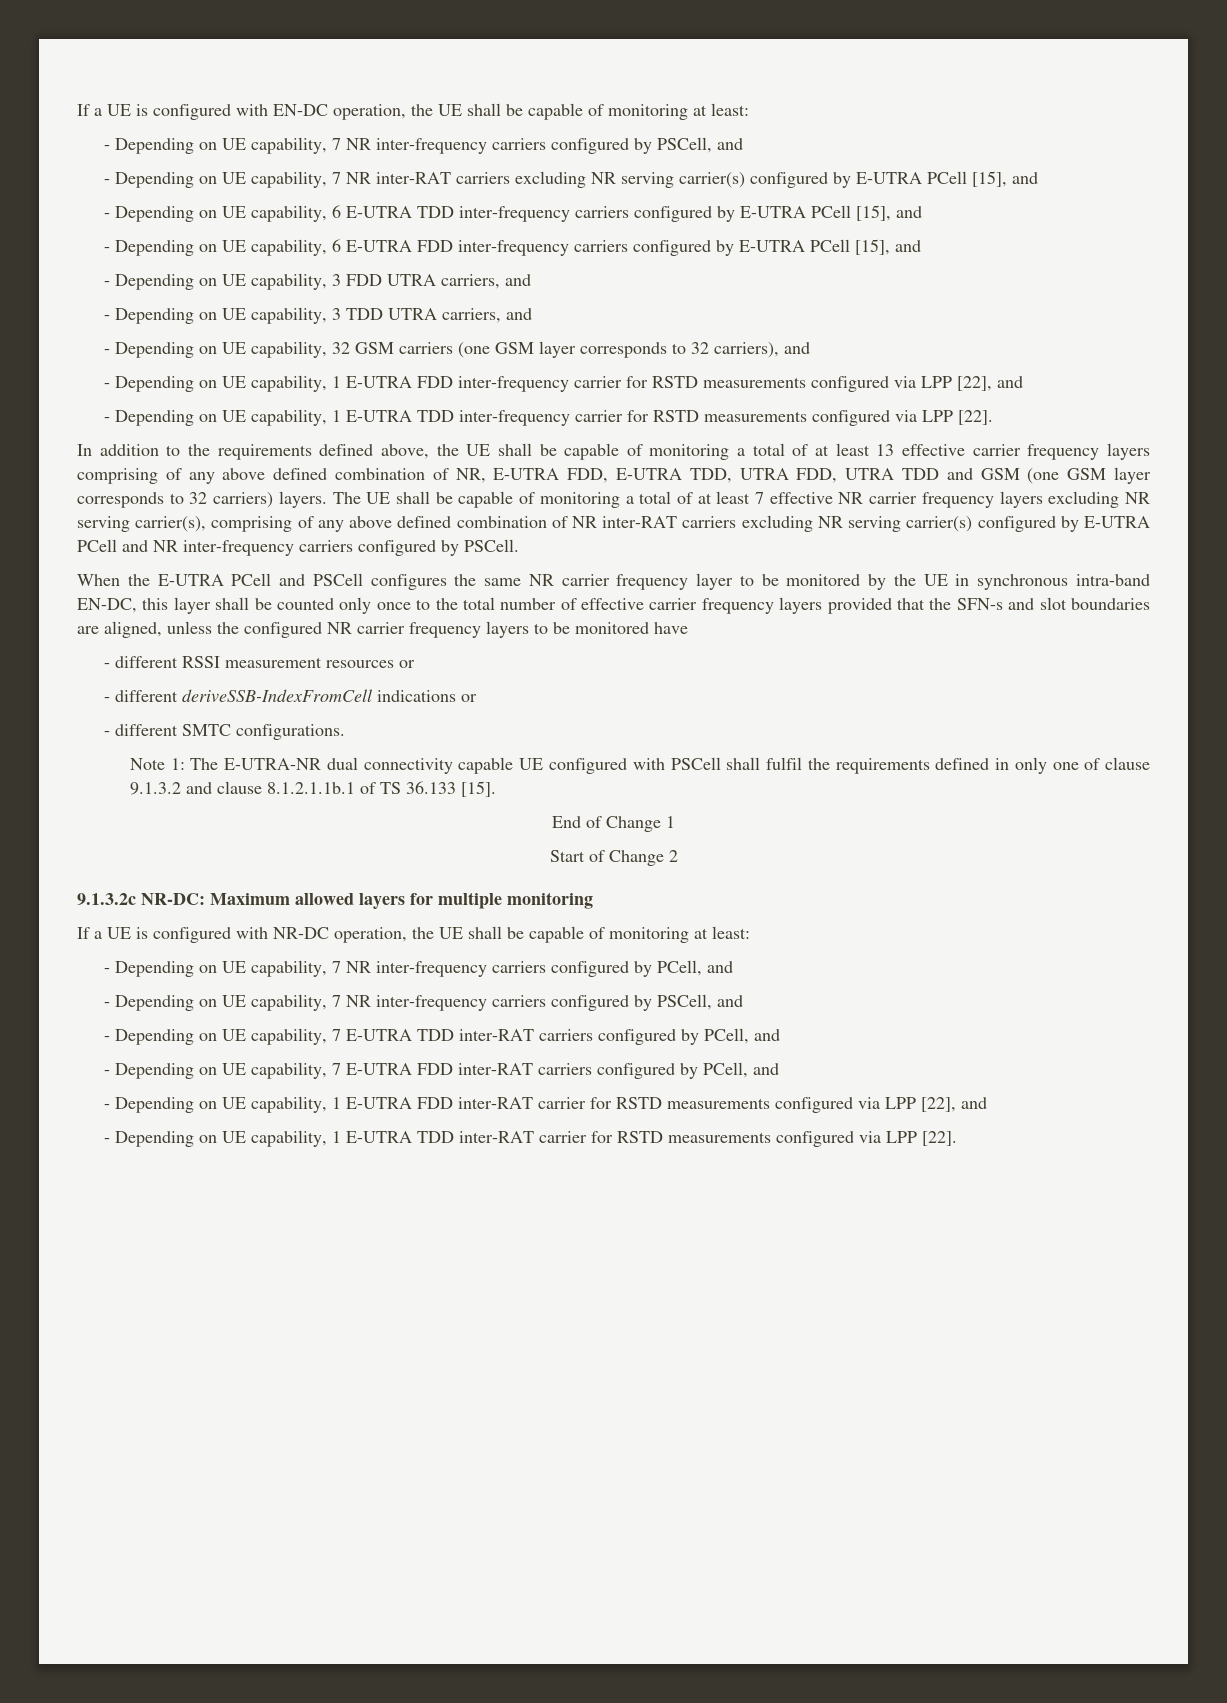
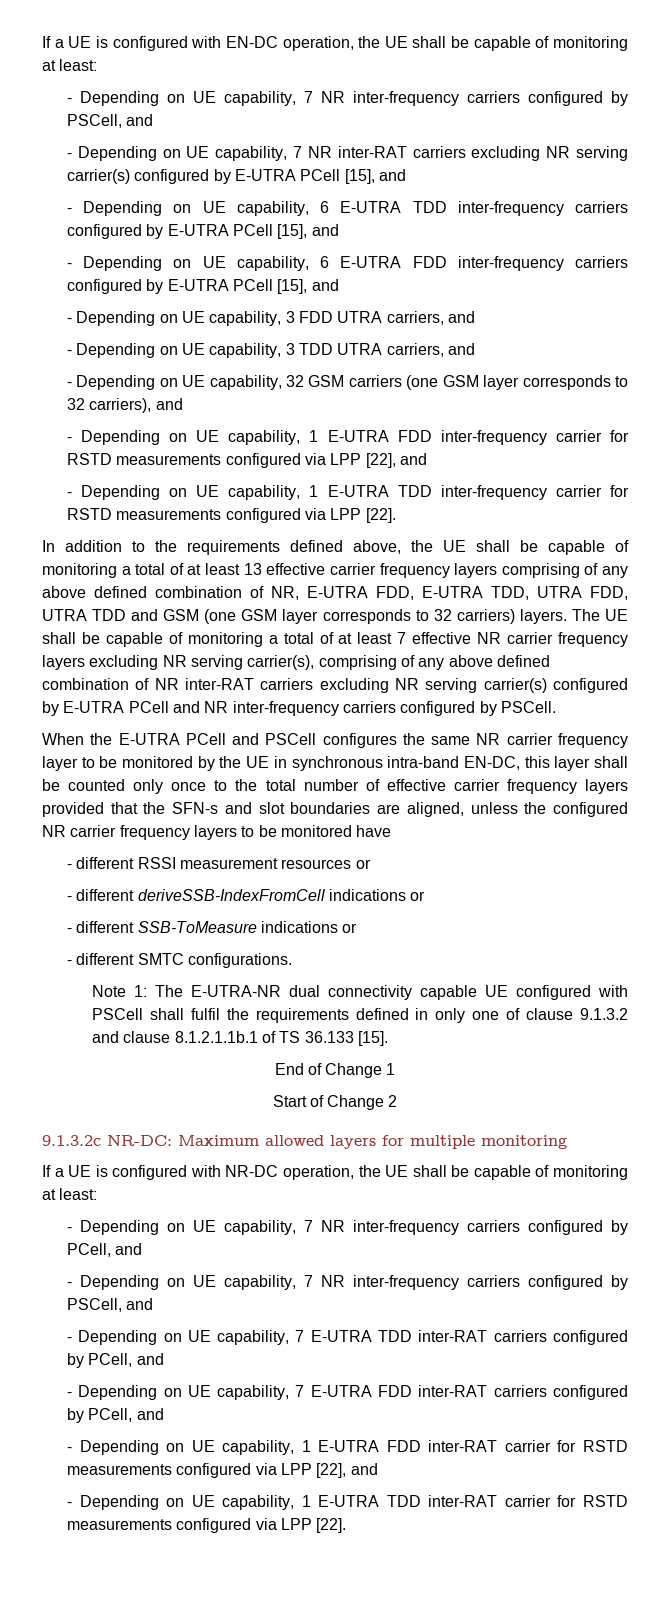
(477, 698) none -> [66,921,358,933] // - different SSB-ToMeasure indications or

